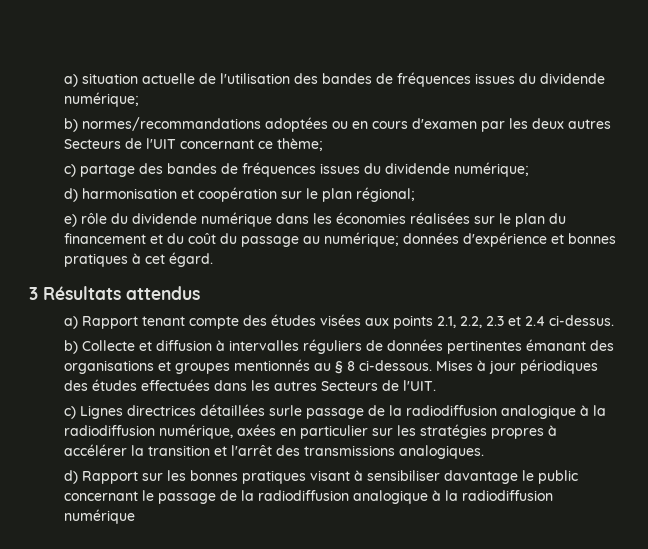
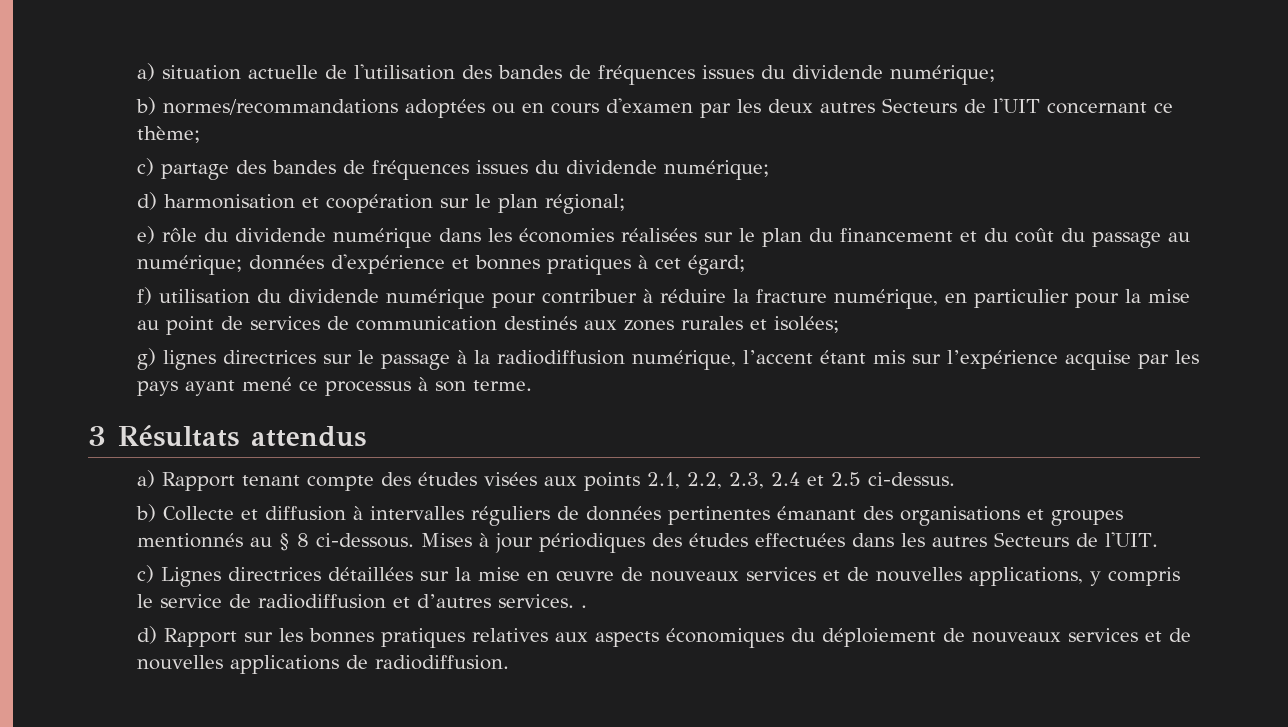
[168,252,213,267] égard. -> [688,255,746,275] [137,287,1191,309] [137,316,840,335] [137,348,1200,370] [137,377,533,396] égard; // f) utilisation du dividende numérique pour contribuer à réduire la fracture numérique, en particulier pour la mise au point de services de communication destinés aux zones rurales et isolées; // g) lignes directrices sur le passage à la radiodiffusion numérique, l’accent étant mis sur l’expérience acquise par les pays ayant mené ce processus à son terme.
[485,316,545,326] 2.3 et 2.4 -> [729,472,862,489] 2.3, 2.4 et 2.5
[268,405,606,419] [63,424,557,439] [63,444,484,459] surle passage de la radiodiffusion analogique à la radiodiffusion numérique, axées en particulier sur les stratégies propres à accélérer la transition et l'arrêt des transmissions analogiques. -> [420,567,1181,586] [137,594,588,609] sur la mise en œuvre de nouveaux services et de nouvelles applications, y compris le service de radiodiffusion et d’autres services. .
[309,470,578,484] [63,490,553,504] [63,509,135,524] visant à sensibiliser davantage le public concernant le passage de la radiodiffusion analogique à la radiodiffusion numérique -> [472,628,1192,648] [137,655,510,674] relatives aux aspects économiques du déploiement de nouveaux services et de nouvelles applications de radiodiffusion.

